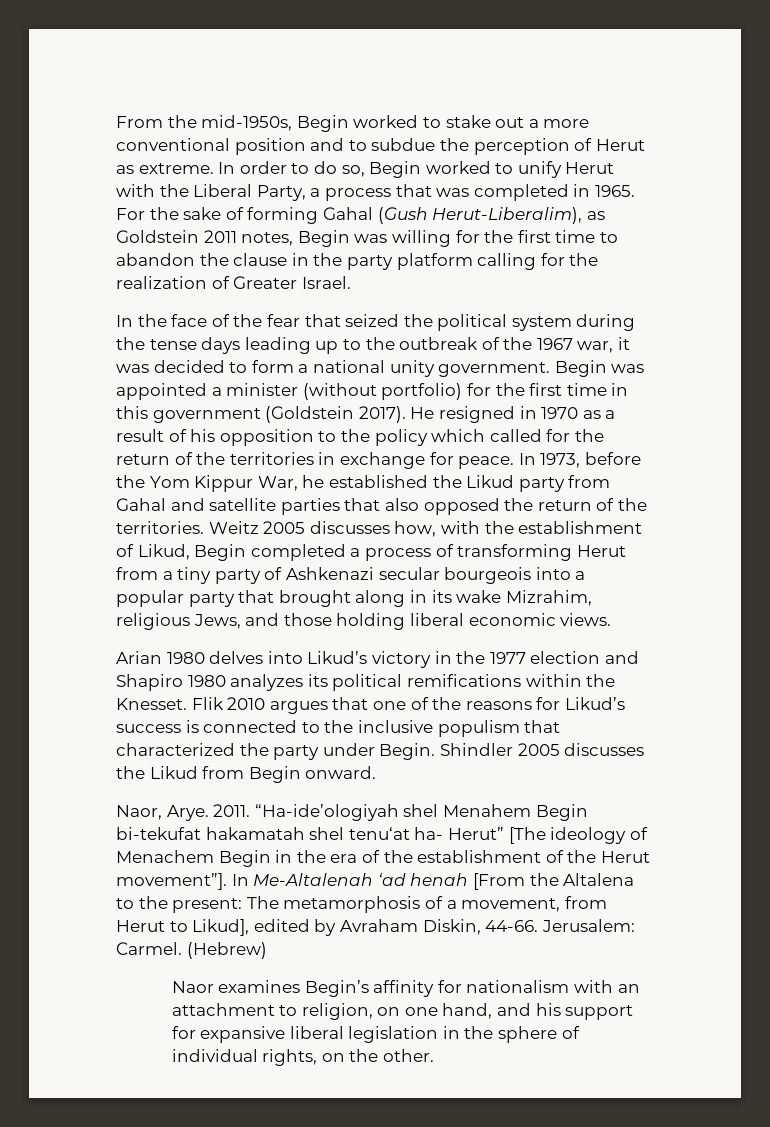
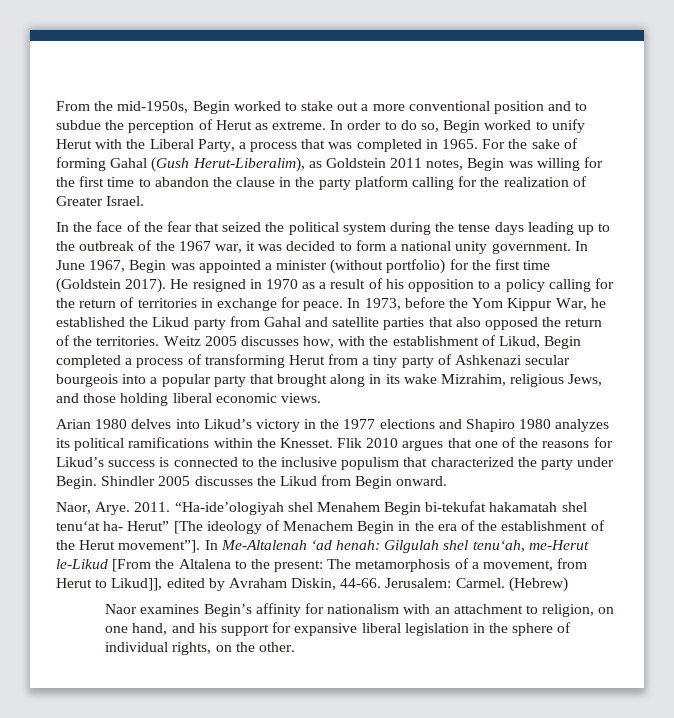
(551, 369) none -> [574,241,588,251] [56,260,126,272] In June 1967,
[611,383,629,396] [116,406,261,423] in this government -> (551, 265) none
[340,429,542,446] the policy which called -> [494,279,591,292] a policy calling
[196,452,226,465] the -> (135, 302) none
[530,651,601,664] election -> [379,419,435,429] elections
[406,674,521,687] remifications -> [128,437,210,448] ramifications
[410,873,469,886] henah -> [336,540,589,553] [56,559,108,569] henah: Gilgulah shel tenu‘ah, me-Herut le-Likud
[192,919,250,936] Likud], -> [111,578,163,591] Likud]],

